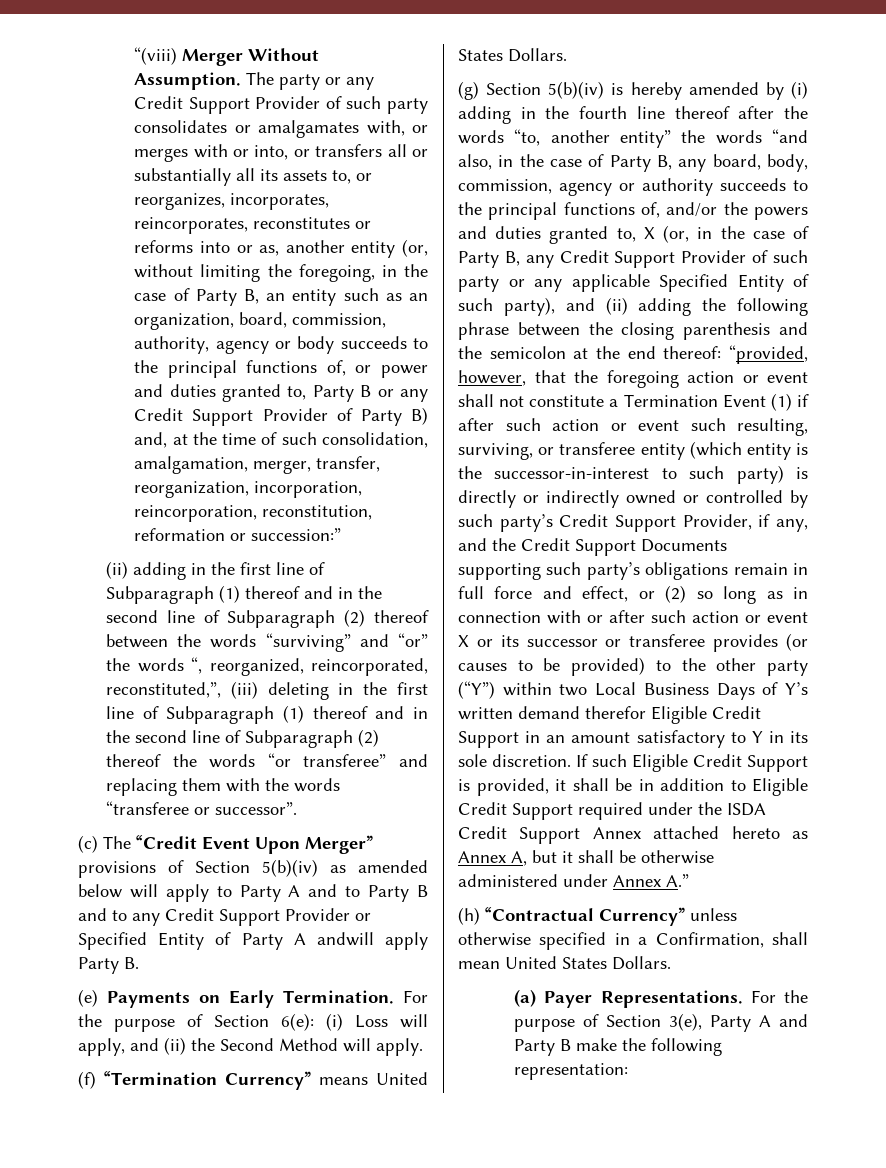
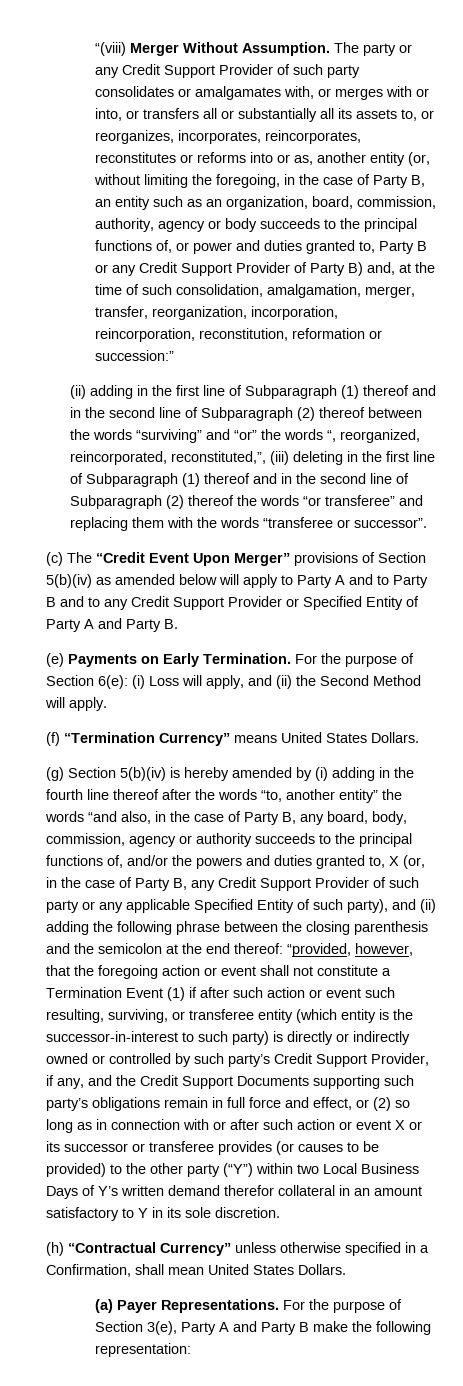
[316,932,428,950] andwill apply -> [98,618,122,629] and
[651,706,761,724] [458,731,519,748] Eligible Credit Support -> [278,1185,335,1196] collateral
[576,754,808,772] [458,778,808,796] [458,802,766,820] [458,826,808,844] [458,850,714,866] [458,874,689,887] If such Eligible Credit Support is provided, it shall be in addition to Eligible Credit Support required under the ISDA Credit Support Annex attached hereto as Annex A, but it shall be otherwise administered under Annex A.” -> (280, 1212) none

